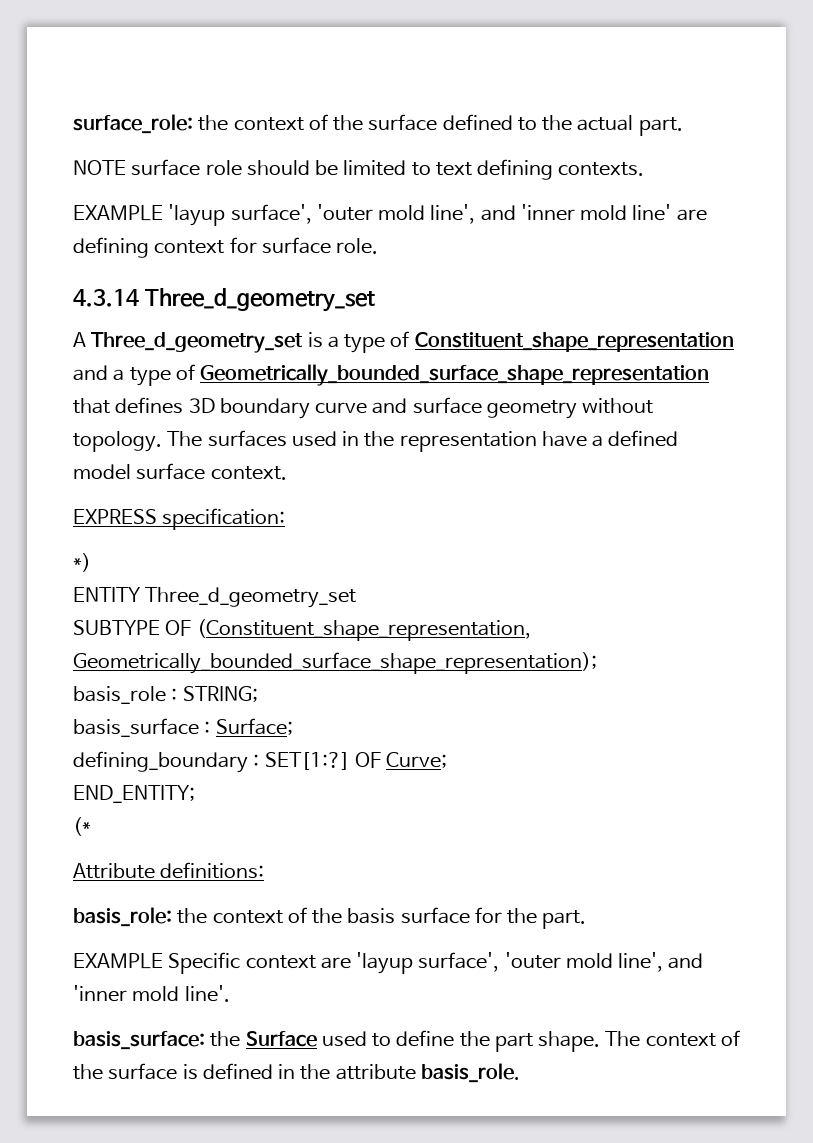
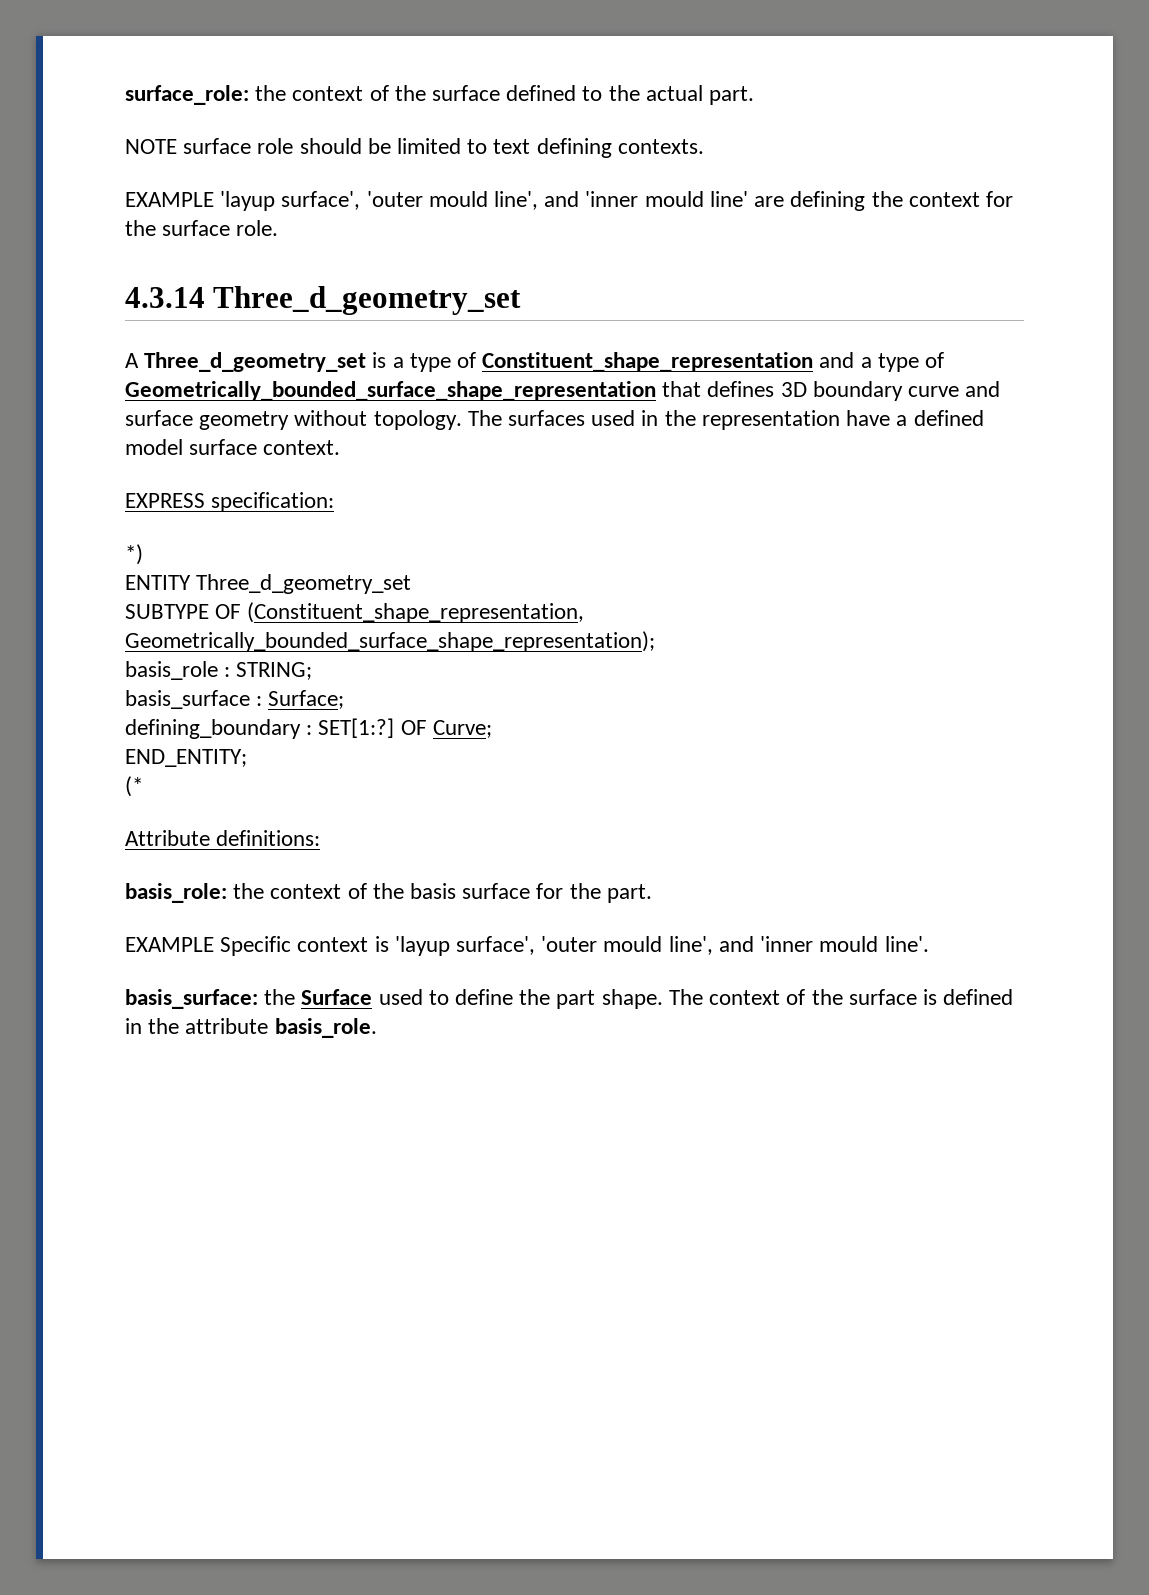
[378,204,628,224] mold line', and 'inner mold -> [428,191,704,210] mould line', and 'inner mould
(149, 247) none -> [871,191,903,207] the
(257, 245) none -> [125,220,156,236] the
[320,952,704,974] [73,985,180,1002] are 'layup surface', 'outer mold line', and 'inner mold -> [374,936,879,956] is 'layup surface', 'outer mould line', and 'inner mould

